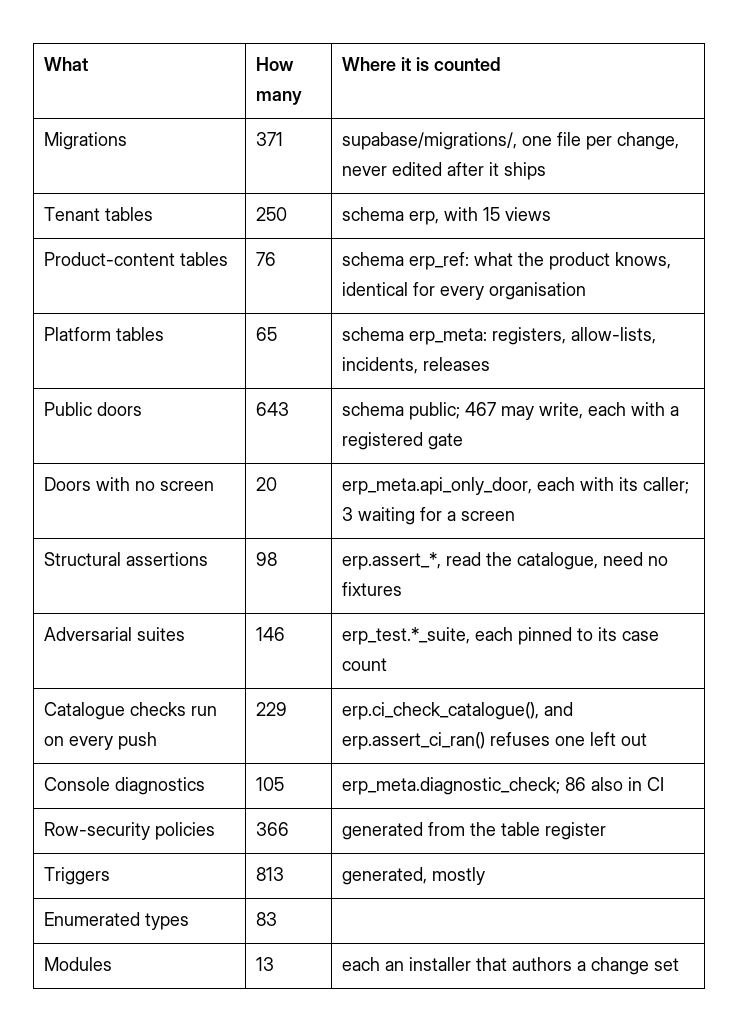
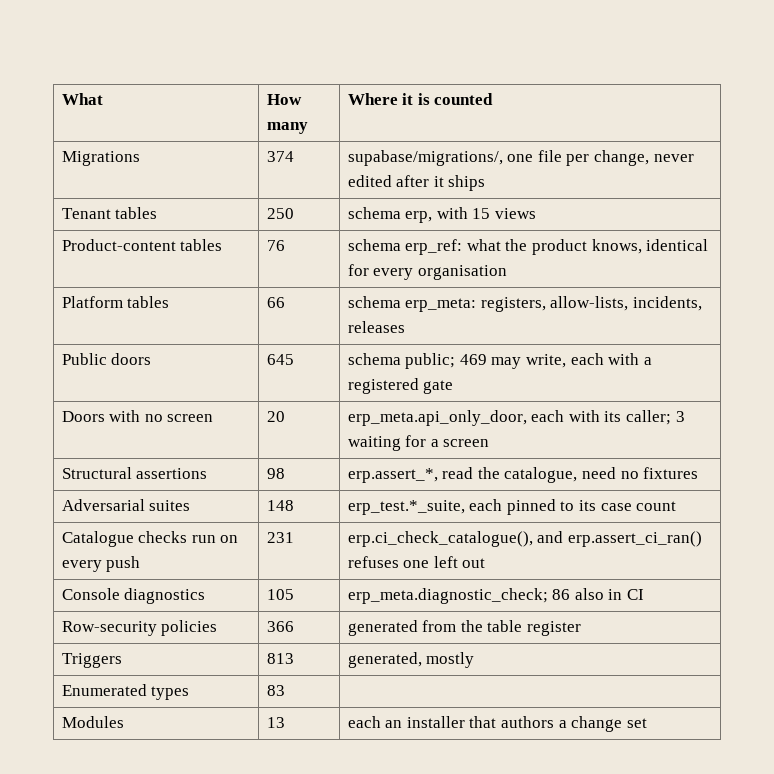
[255,132,283,146] 371 -> [266,151,294,162] 374
[255,327,277,341] 65 -> [266,297,285,308] 66
[255,402,289,416] 643 -> [266,354,294,365] 645
[464,402,496,416] 467 -> [459,354,487,365] 469
[255,627,285,641] 146 -> [266,500,294,511] 148
[255,702,287,716] 229 -> [266,532,294,543] 231

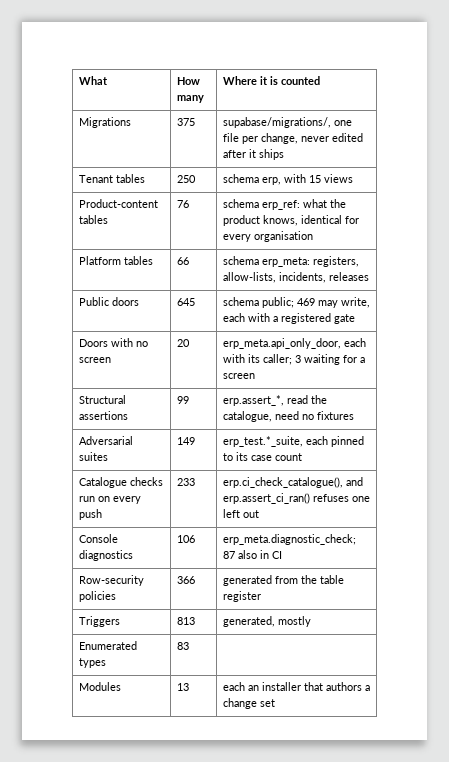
[266,151,294,162] 374 -> [176,118,195,126] 375
[266,468,285,479] 98 -> [176,396,189,404] 99
[266,500,294,511] 148 -> [176,437,195,445] 149
[266,532,294,543] 231 -> [176,478,195,486] 233
[266,589,294,600] 105 -> [176,535,195,543] 106
[552,589,571,600] 86 -> [222,551,235,559] 87

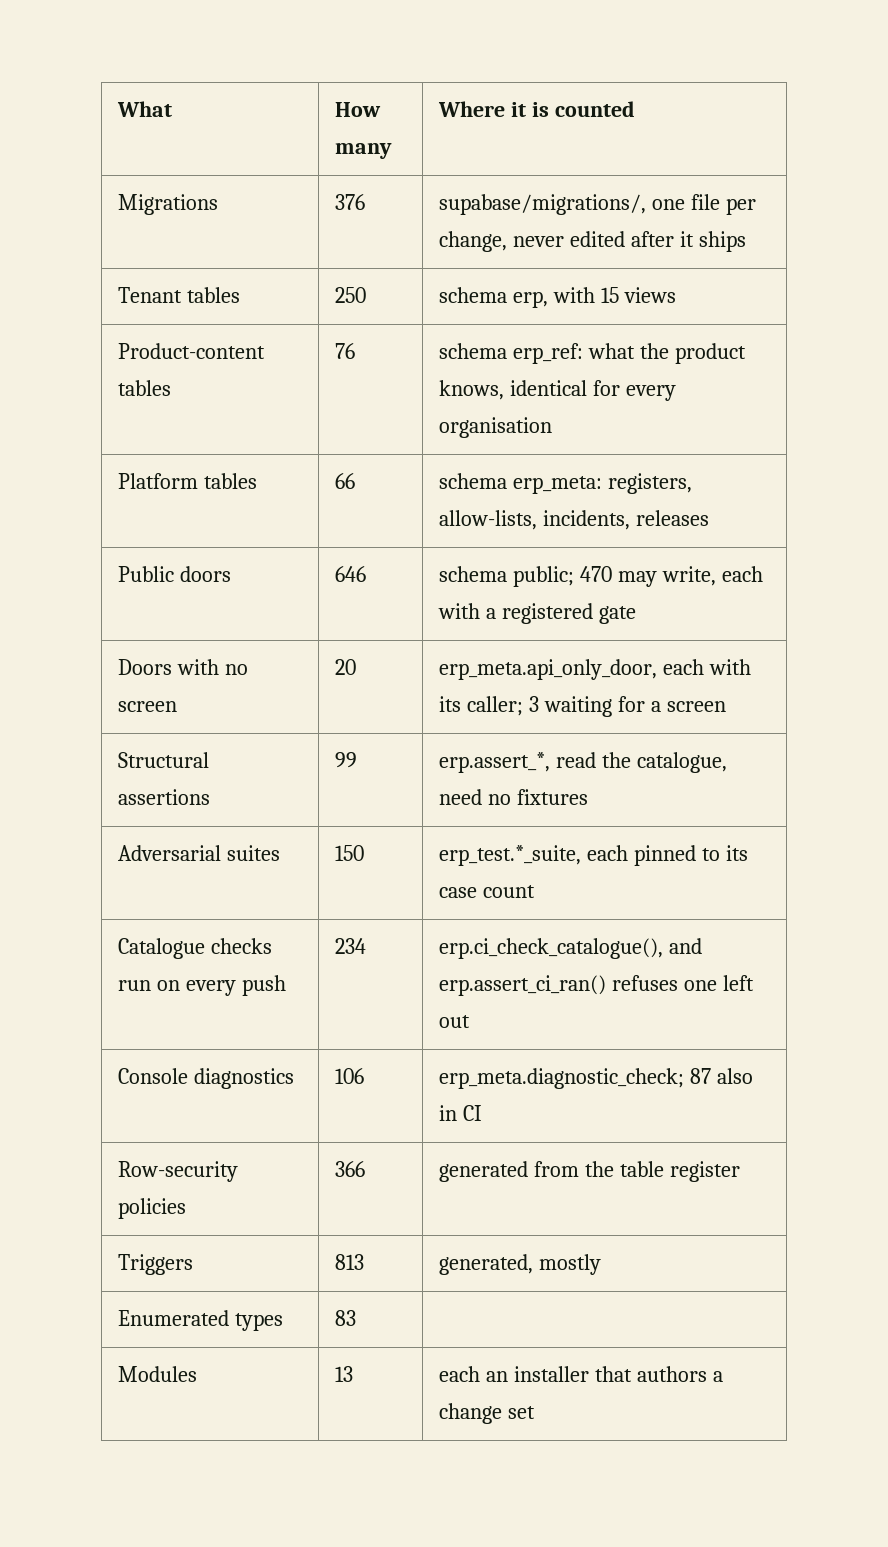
[176,118,195,126] 375 -> [334,194,365,210] 376
[176,298,195,306] 645 -> [334,566,366,582] 646
[296,298,315,306] 469 -> [579,566,612,582] 470
[176,437,195,445] 149 -> [334,845,364,861] 150
[176,478,195,486] 233 -> [334,938,366,954] 234

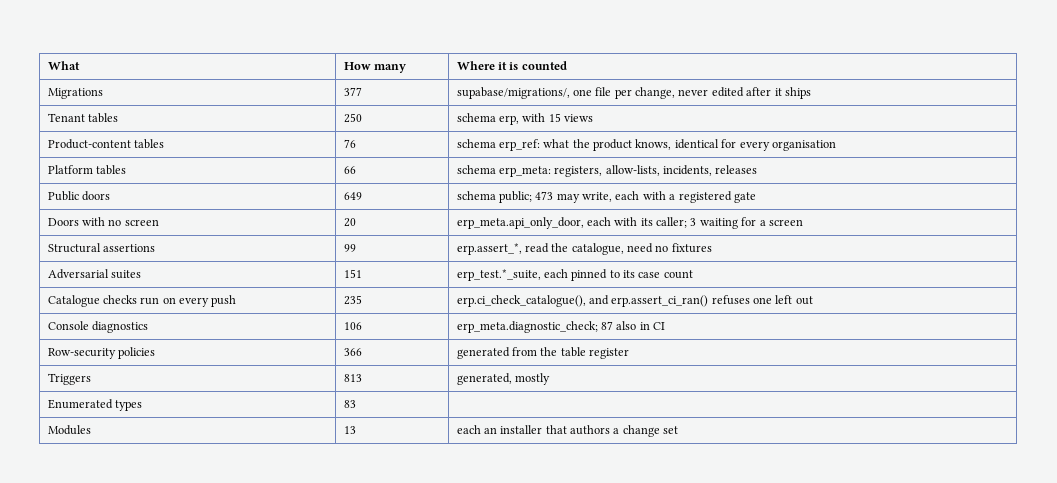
[334,194,365,210] 376 -> [343,87,362,96] 377
[334,566,366,582] 646 -> [343,192,362,200] 649
[579,566,612,582] 470 -> [535,191,554,200] 473
[334,845,364,861] 150 -> [343,269,362,278] 151
[334,938,366,954] 234 -> [343,295,362,305] 235

